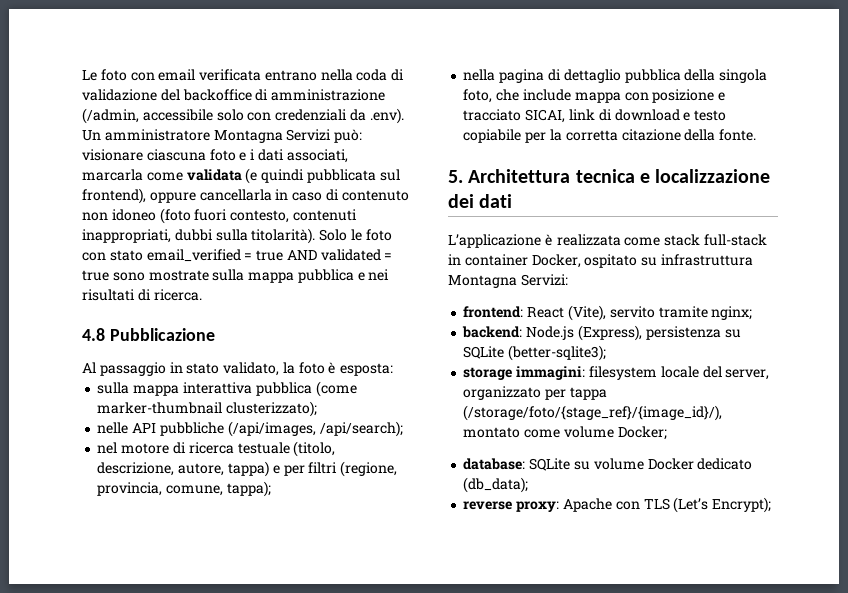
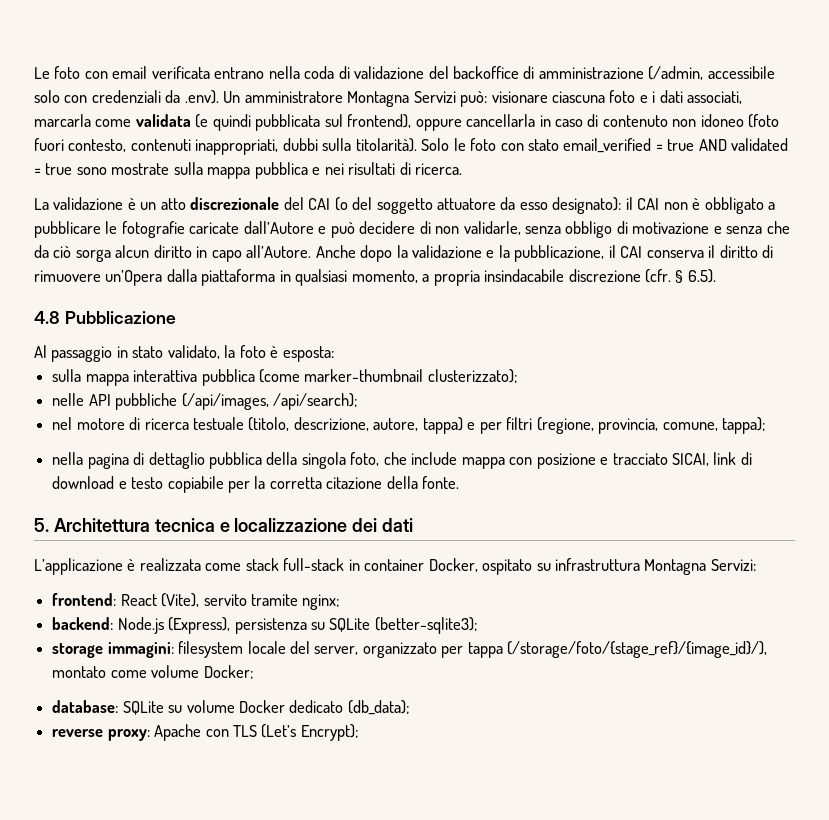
(202, 295) none -> [34,197,776,214] [34,221,790,238] [34,245,774,262] [34,269,716,286] // La validazione è un atto discrezionale del CAI (o del soggetto attuatore da esso designato): il CAI non è obbligato a pubblicare le fotografie caricate dall’Autore e può decidere di non validarle, senza obbligo di motivazione e senza che da ciò sorga alcun diritto in capo all’Autore. Anche dopo la validazione e la pubblicazione, il CAI conserva il diritto di rimuovere un’Opera dalla piattaforma in qualsiasi momento, a propria insindacabile discrezione (cfr. § 6.5).

